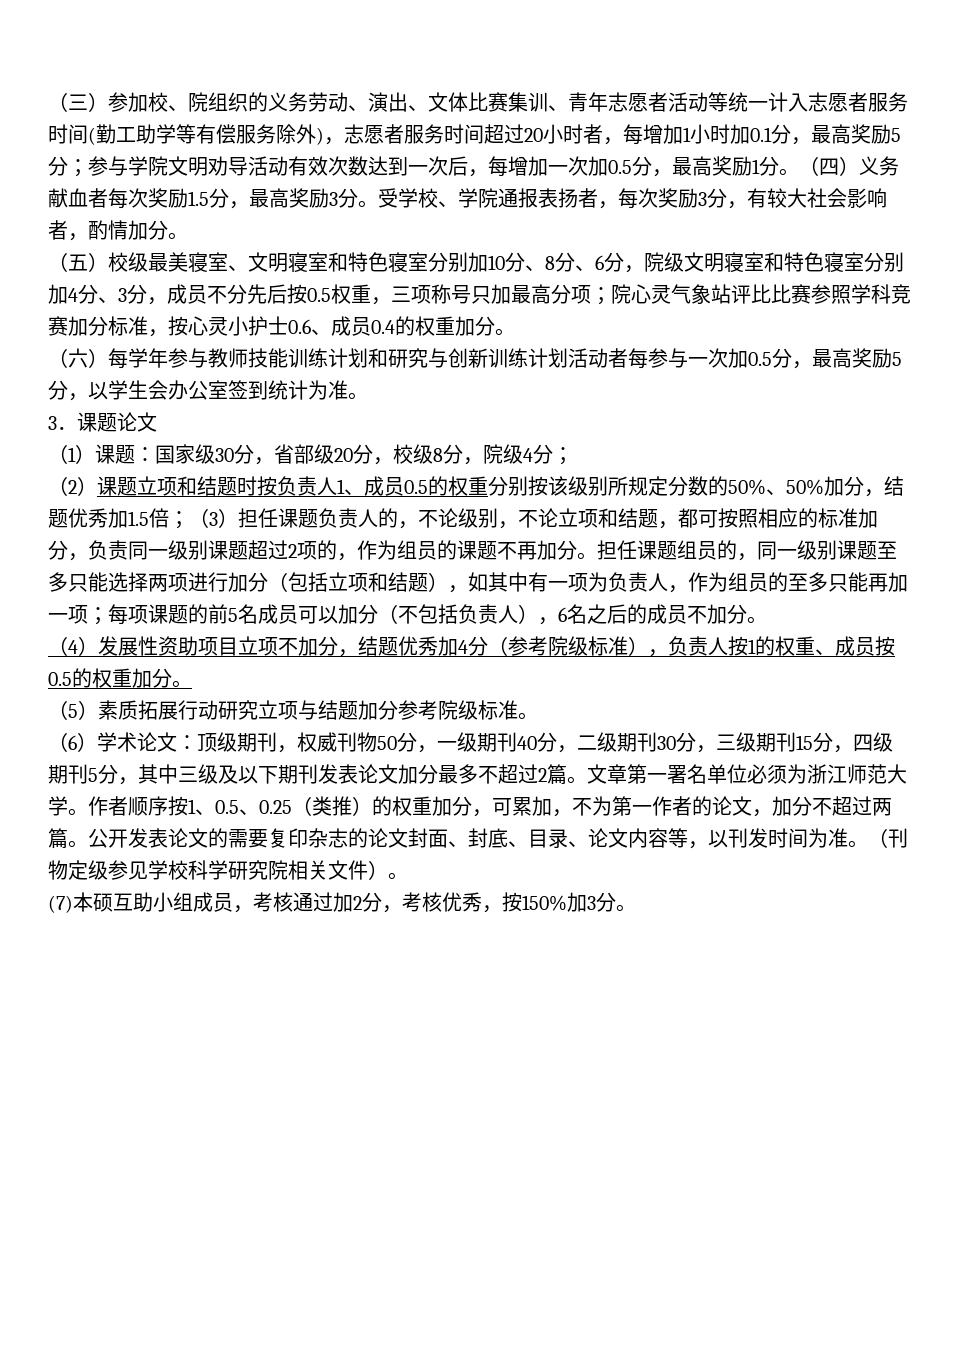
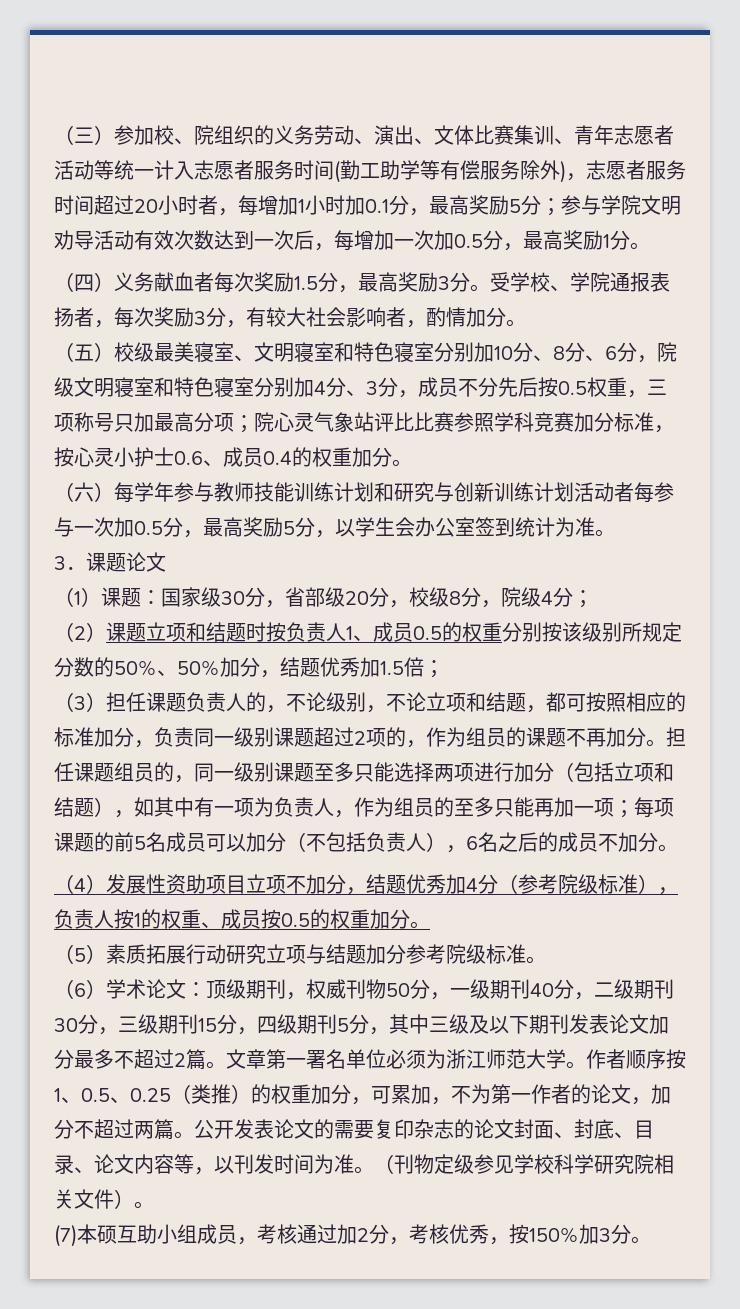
(799, 172) none -> (650, 246) //
(189, 520) none -> (444, 669) //

